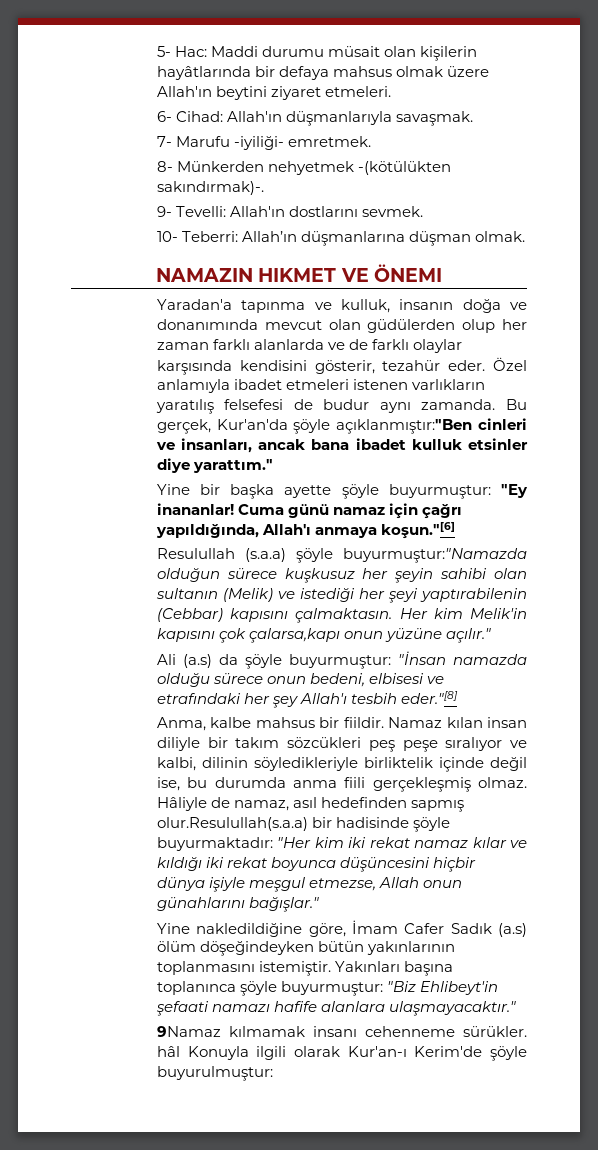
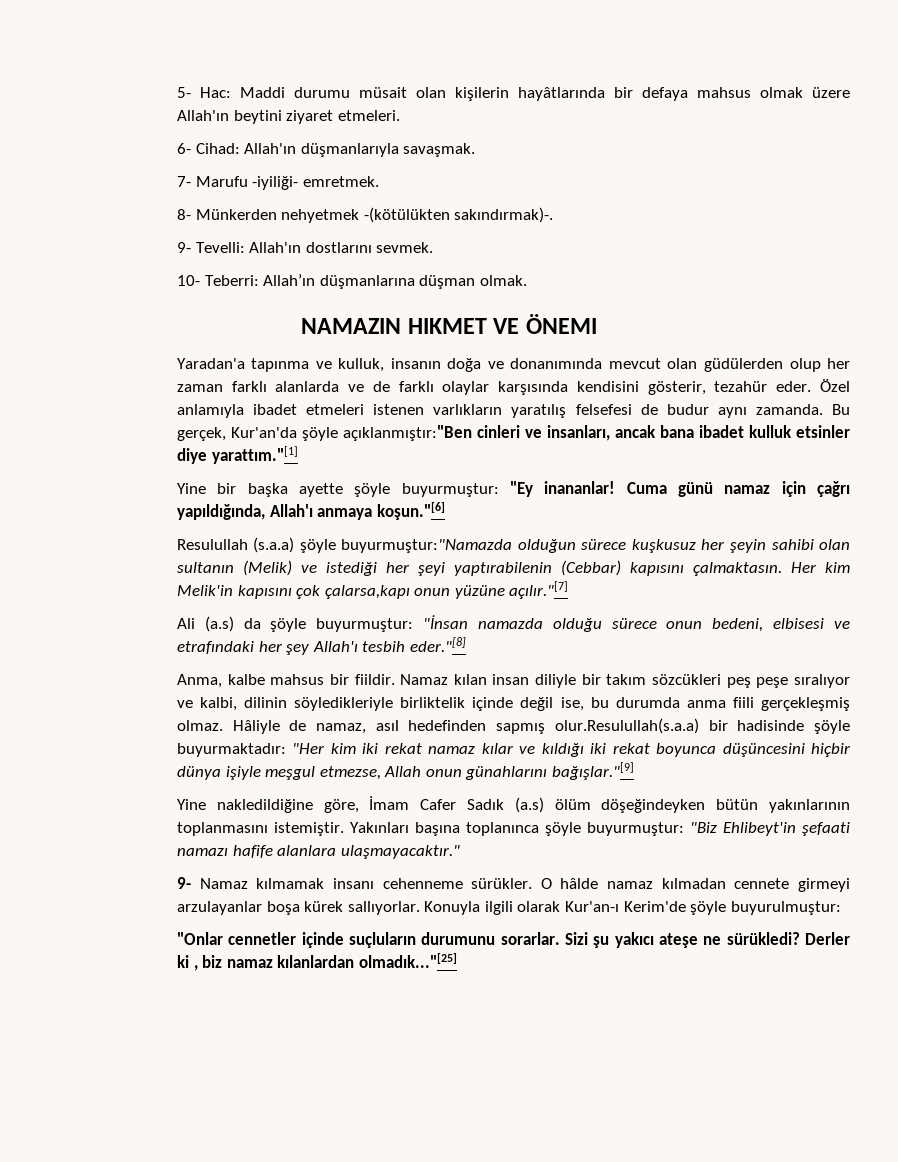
[192,459,273,473] yarattım." -> [211,446,298,464] yarattım."[1]
[446,628,492,643] açılır." -> [509,581,569,599] açılır."[7]
[248,897,319,912] bağışlar." -> [552,762,635,780] bağışlar."[9]
[156,1026,221,1037] 9Namaz -> [176,877,248,889] 9- Namaz
[156,1046,180,1057] hâl -> [540,878,851,892] [176,901,420,915] O hâlde namaz kılmadan cennete girmeyi arzulayanlar boşa kürek sallıyorlar.
(273, 1073) none -> [176,932,850,948] [176,953,457,971] // "Onlar cennetler içinde suçluların durumunu sorarlar. Sizi şu yakıcı ateşe ne sürükledi? Derler ki , biz namaz kılanlardan olmadık..."[25]

